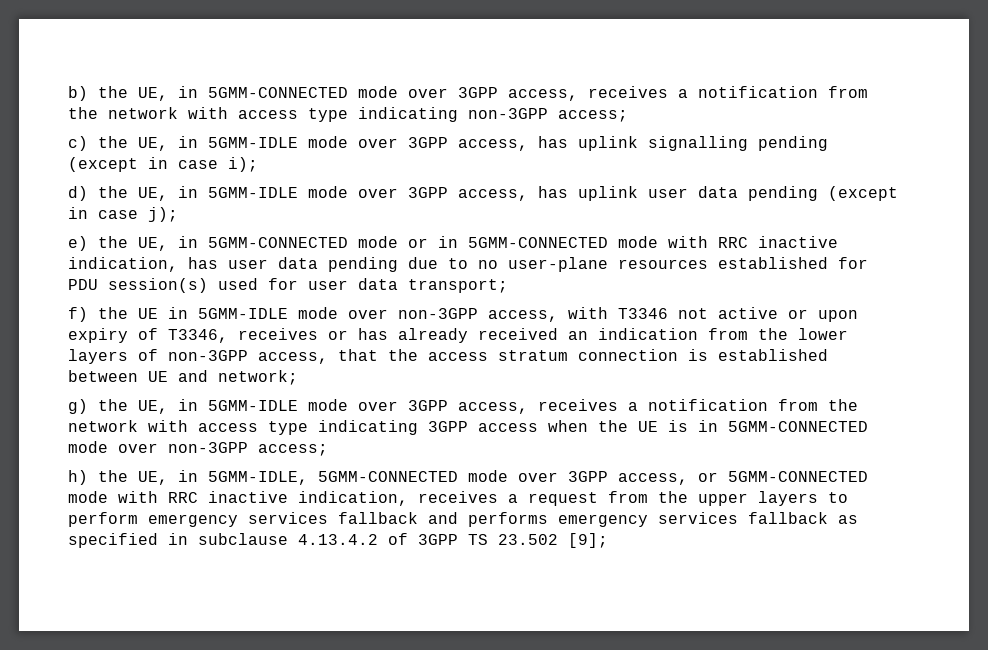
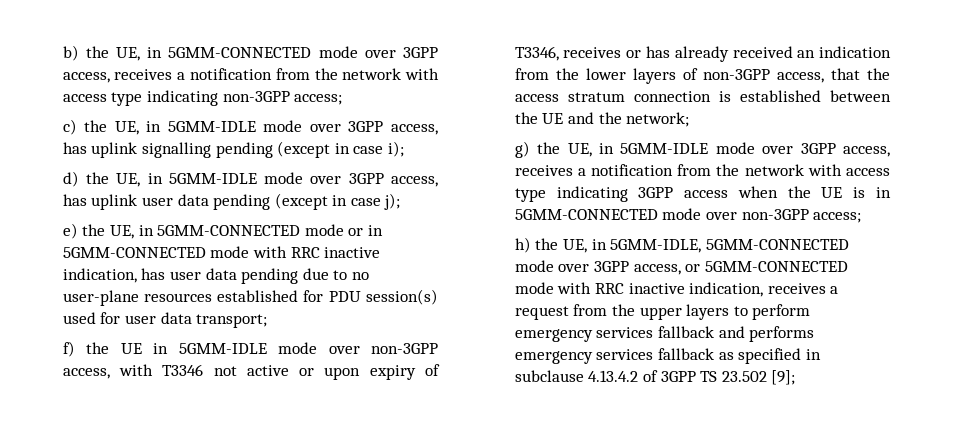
(138, 376) none -> [514,112,538,124] the
(208, 376) none -> [598,112,622,124] the

